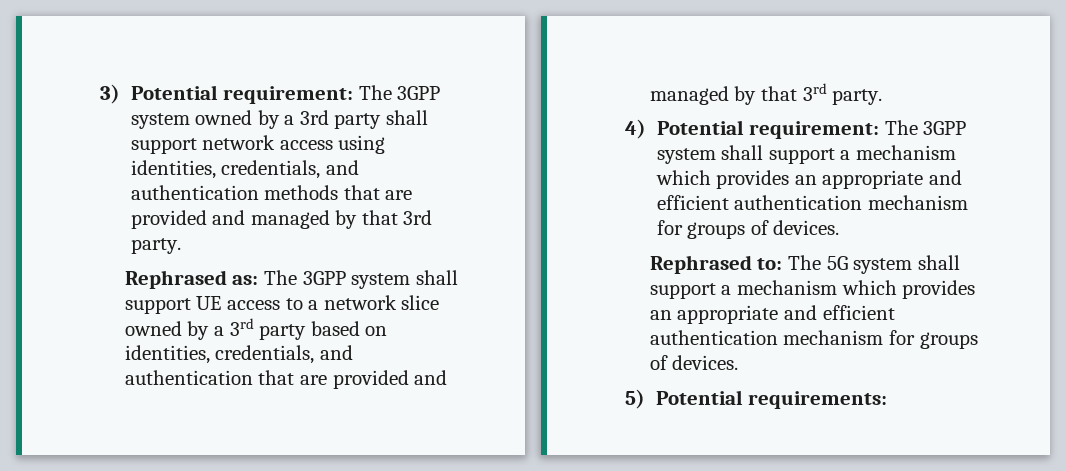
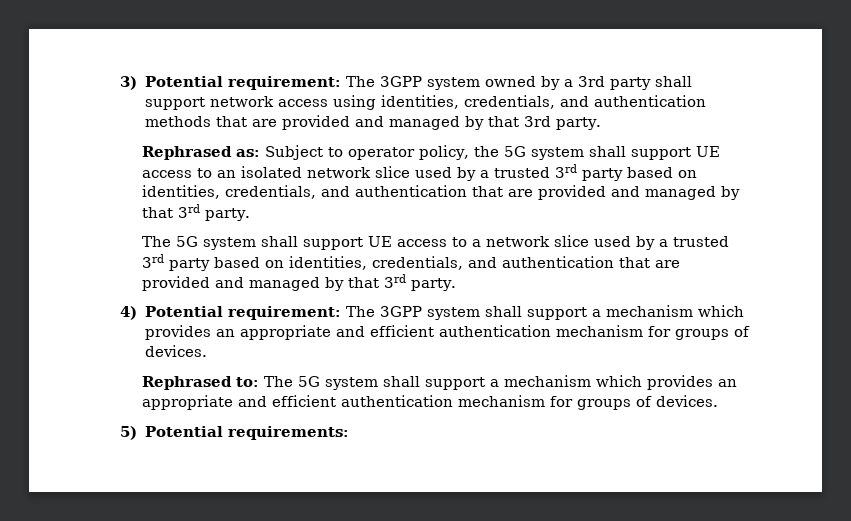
[264,270,346,285] The 3GPP -> [264,145,720,160] [141,164,697,181] [141,185,740,200] [141,204,250,221] [141,236,198,247] Subject to operator policy, the 5G system shall support UE access to an isolated network slice used by a trusted 3rd party based on identities, credentials, and authentication that are provided and managed by that 3rd party. // The 5G
[124,321,225,340] owned by a -> [593,236,729,250] used by a trusted

